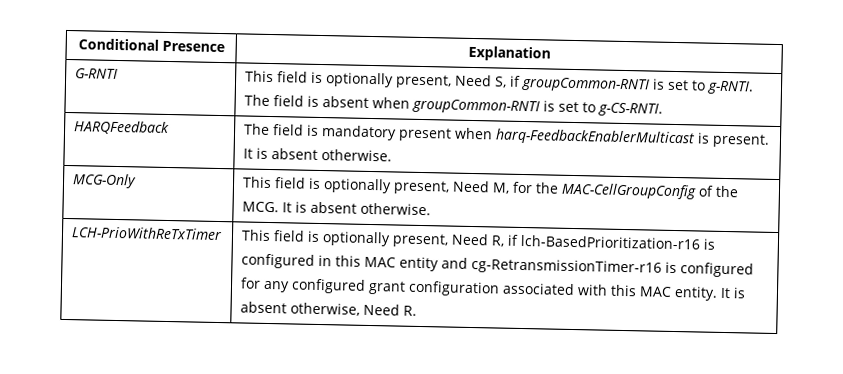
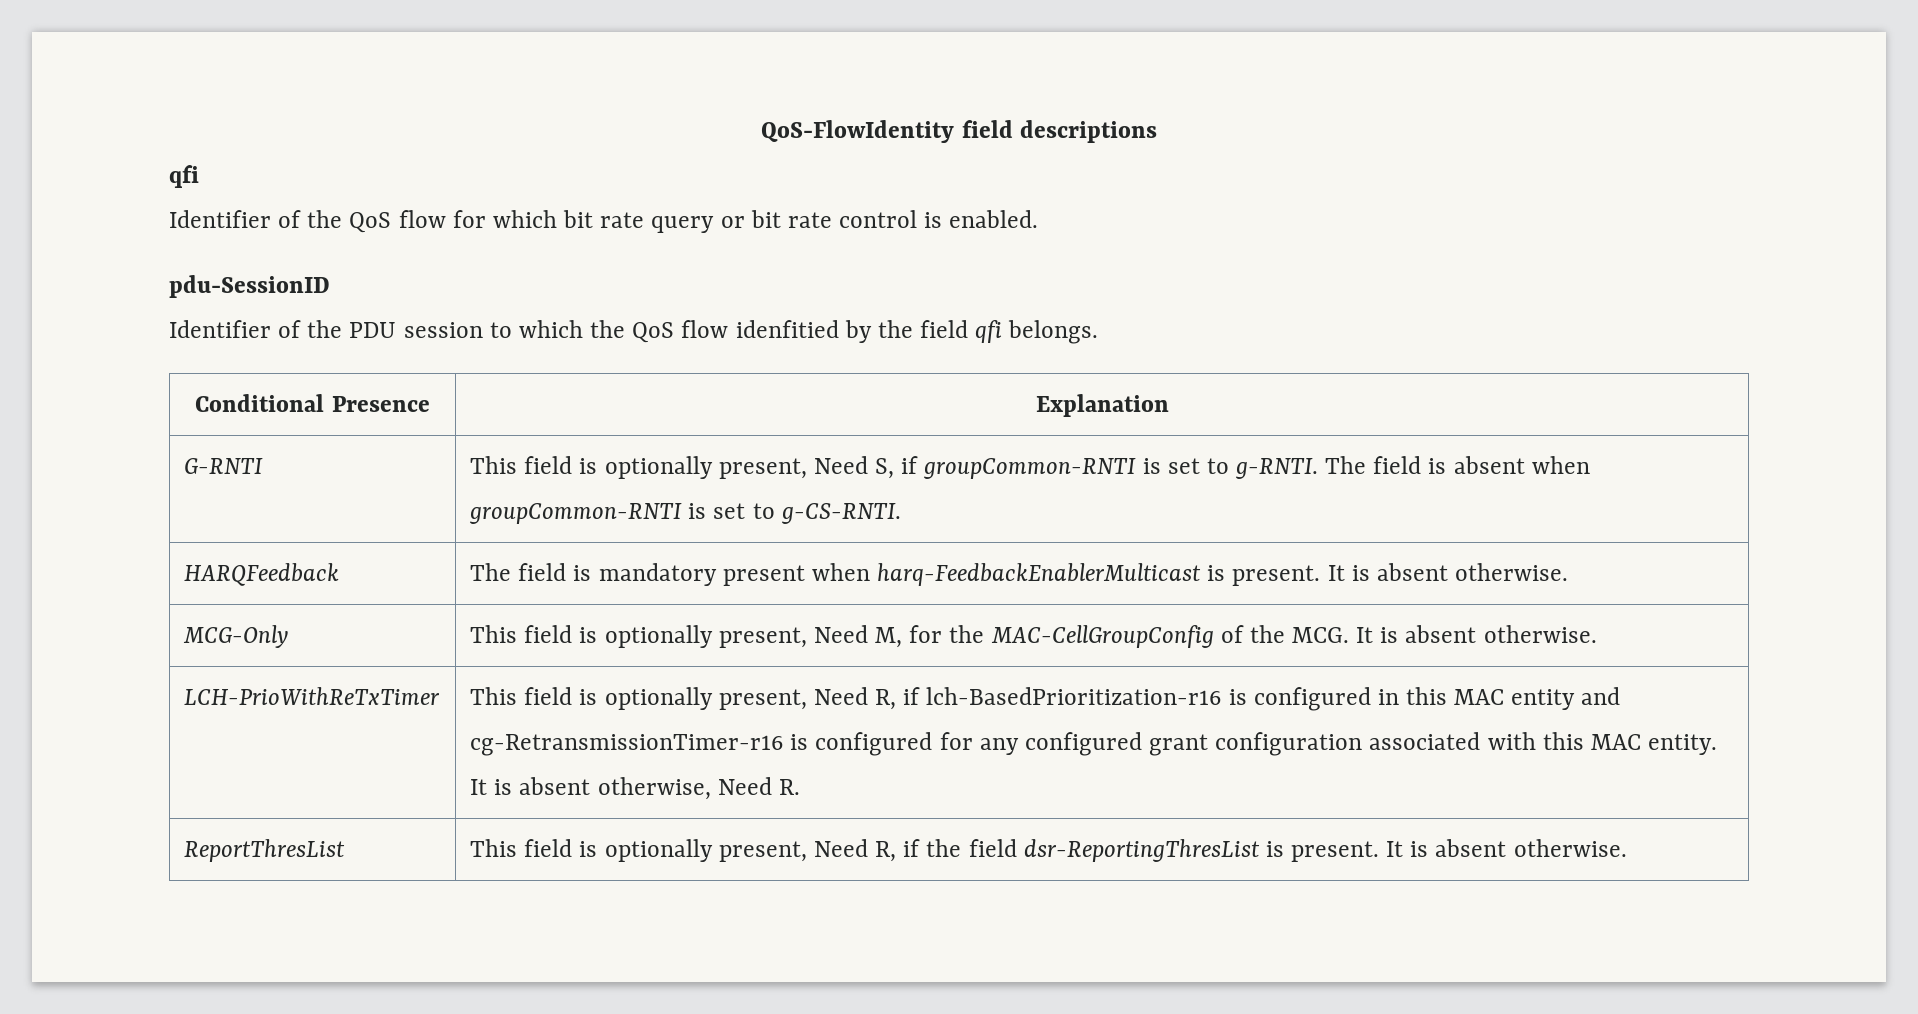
(77, 44) none -> [761,120,1157,143] [169,165,199,188] [169,210,1039,233] [169,275,330,298] [169,320,1099,344] QoS-FlowIdentity field descriptions // qfi // Identifier of the QoS flow for which bit rate query or bit rate control is enabled. // pdu-SessionID // Identifier of the PDU session to which the QoS flow idenfitied by the field qfi belongs. //
(418, 310) none -> [184,839,346,862] [470,839,1627,862] // ReportThresList | This field is optionally present, Need R, if the field dsr-ReportingThresList is present. It is absent otherwise.

